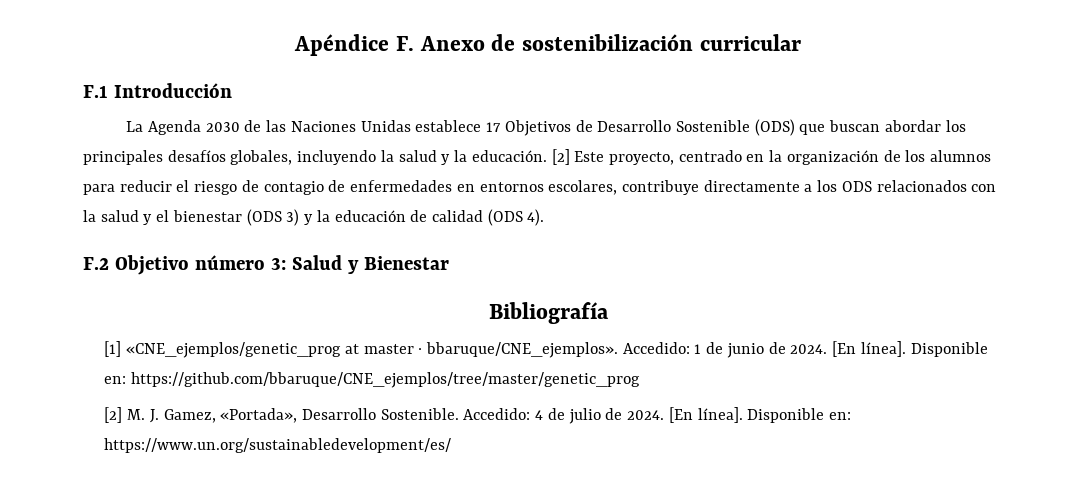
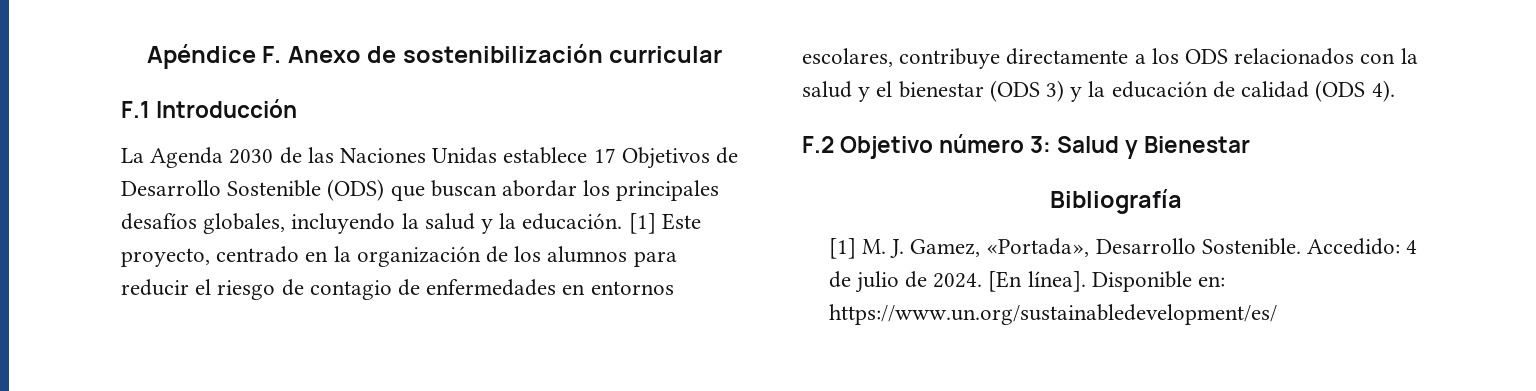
[551,149,570,165] [2] -> [628,213,656,234] [1]
[126,341,988,358] [104,372,641,388] [104,407,123,423] «CNE_ejemplos/genetic_prog at master · bbaruque/CNE_ejemplos». Accedido: 1 de junio de 2024. [En línea]. Disponible en: https://github.com/bbaruque/CNE_ejemplos/tree/master/genetic_prog // [2] -> (856, 248) none

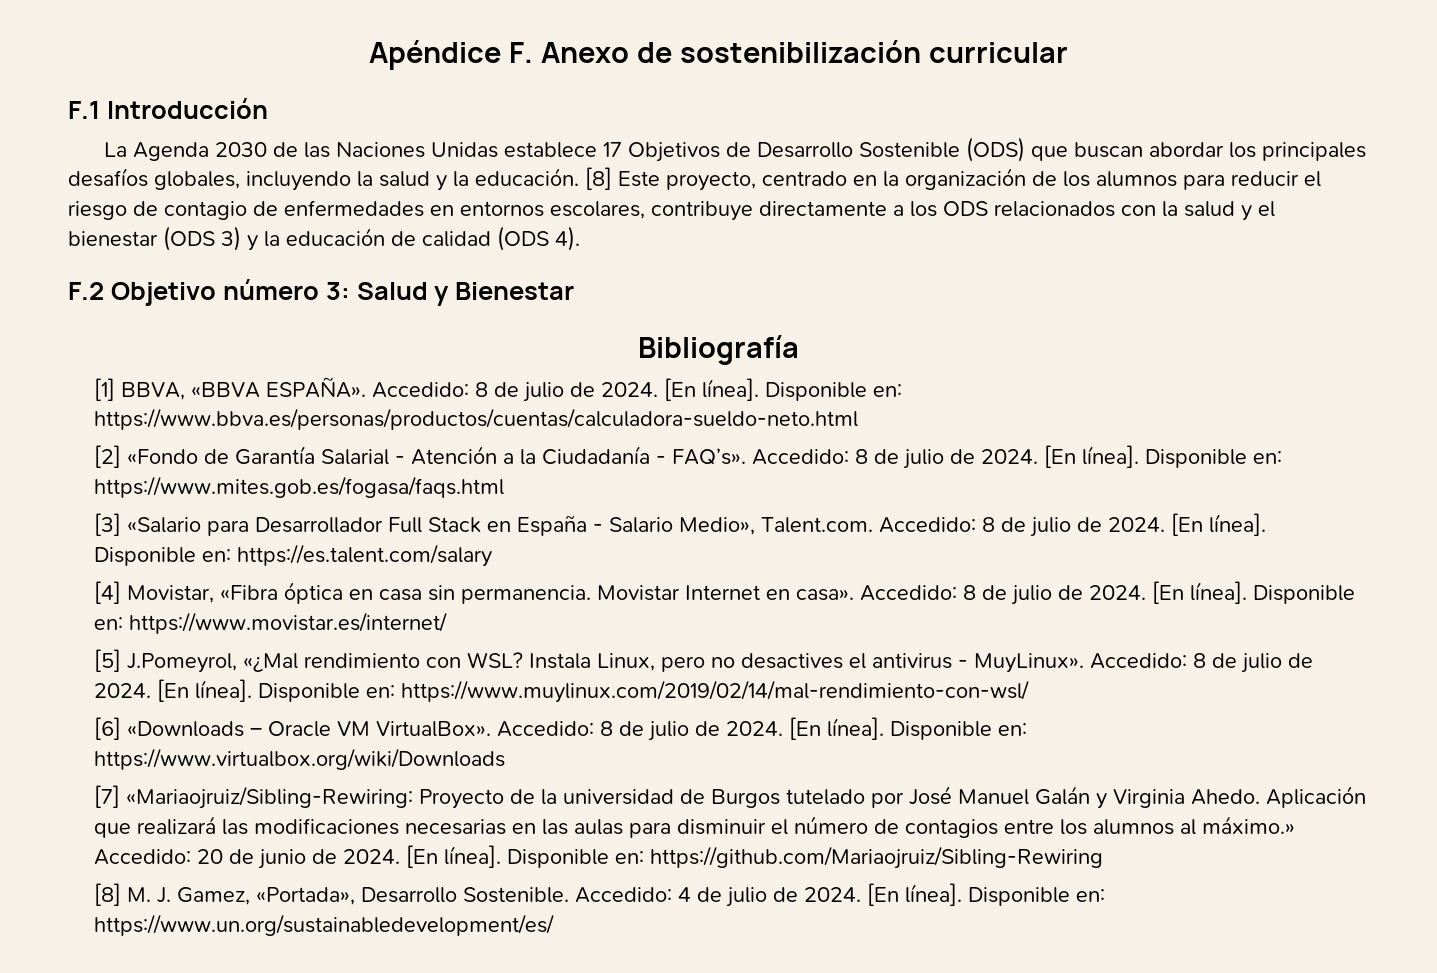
[628,213,656,234] [1] -> [585,167,612,190] [8]
(856, 248) none -> [121,377,903,402] [94,408,859,430] [94,445,1283,469] [94,476,505,498] [94,513,1267,537] [94,544,493,567] [94,581,1356,605] [94,612,448,634] [94,649,1314,673] [94,679,1030,703] [94,717,1028,741] [94,748,506,770] [94,785,1367,809] [94,816,1296,838] [94,845,1104,869] [94,883,122,906] BBVA, «BBVA ESPAÑA». Accedido: 8 de julio de 2024. [En línea]. Disponible en: https://www.bbva.es/personas/productos/cuentas/calculadora-sueldo-neto.html // [2] «Fondo de Garantía Salarial - Atención a la Ciudadanía - FAQ’s». Accedido: 8 de julio de 2024. [En línea]. Disponible en: https://www.mites.gob.es/fogasa/faqs.html // [3] «Salario para Desarrollador Full Stack en España - Salario Medio», Talent.com. Accedido: 8 de julio de 2024. [En línea]. Disponible en: https://es.talent.com/salary // [4] Movistar, «Fibra óptica en casa sin permanencia. Movistar Internet en casa». Accedido: 8 de julio de 2024. [En línea]. Disponible en: https://www.movistar.es/internet/ // [5] J.Pomeyrol, «¿Mal rendimiento con WSL? Instala Linux, pero no desactives el antivirus - MuyLinux». Accedido: 8 de julio de 2024. [En línea]. Disponible en: https://www.muylinux.com/2019/02/14/mal-rendimiento-con-wsl/ // [6] «Downloads – Oracle VM VirtualBox». Accedido: 8 de julio de 2024. [En línea]. Disponible en: https://www.virtualbox.org/wiki/Downloads // [7] «Mariaojruiz/Sibling-Rewiring: Proyecto de la universidad de Burgos tutelado por José Manuel Galán y Virginia Ahedo. Aplicación que realizará las modificaciones necesarias en las aulas para disminuir el número de contagios entre los alumnos al máximo.» Accedido: 20 de junio de 2024. [En línea]. Disponible en: https://github.com/Mariaojruiz/Sibling-Rewiring // [8]

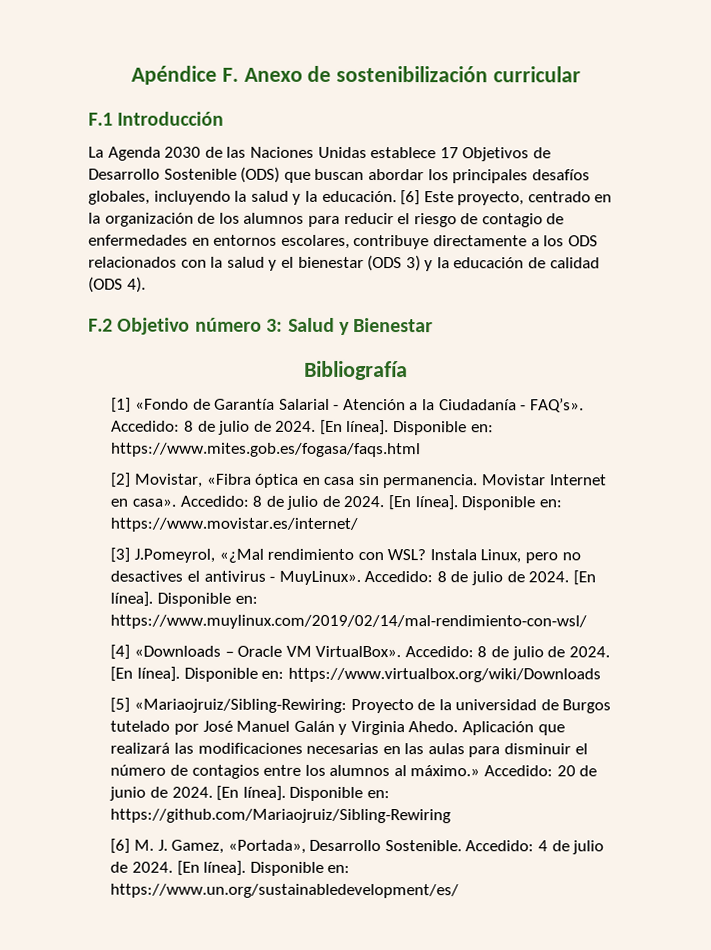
[585,167,612,190] [8] -> [400,190,421,206] [6]
[121,377,903,402] [94,408,859,430] [94,445,122,468] BBVA, «BBVA ESPAÑA». Accedido: 8 de julio de 2024. [En línea]. Disponible en: https://www.bbva.es/personas/productos/cuentas/calculadora-sueldo-neto.html // [2] -> (132, 405) none
[94,513,1267,537] [94,544,493,567] [94,581,122,604] [3] «Salario para Desarrollador Full Stack en España - Salario Medio», Talent.com. Accedido: 8 de julio de 2024. [En línea]. Disponible en: https://es.talent.com/salary // [4] -> [110,472,132,488] [2]
[94,649,122,672] [5] -> [110,547,131,563] [3]
[94,717,122,740] [6] -> [110,644,131,660] [4]
[94,785,121,808] [7] -> [110,697,131,713] [5]
[94,883,122,906] [8] -> [110,838,131,854] [6]

